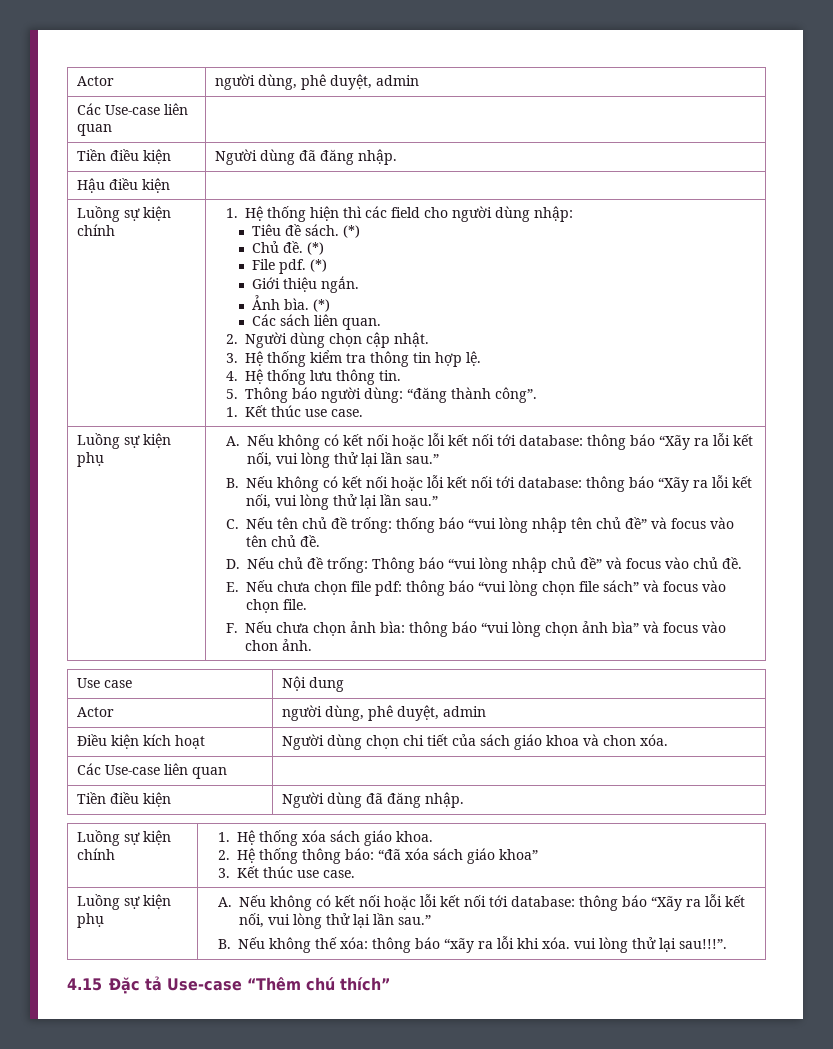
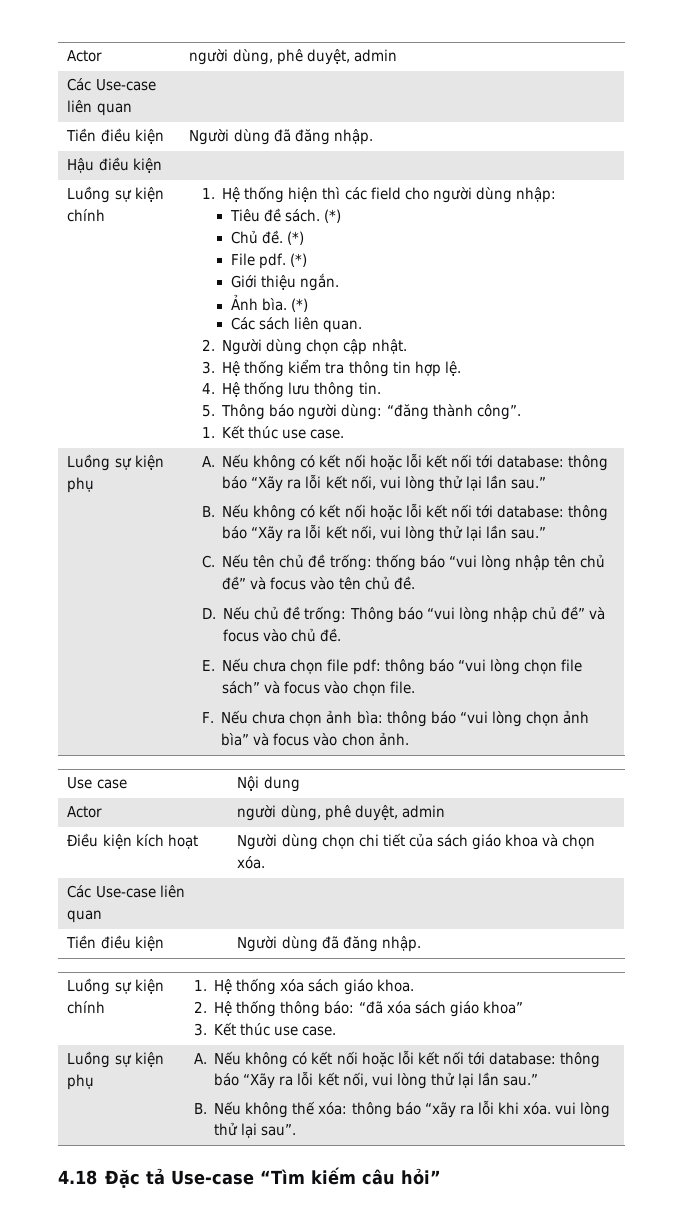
[602,735,636,746] chon -> [561,834,595,849] chọn
[678,939,727,949] [67,978,102,991] sau!!!”. // 4.15 -> [261,1124,297,1136] [58,1170,97,1185] sau”. // 4.18
[247,977,390,991] “Thêm chú thích” -> [259,1167,441,1185] “Tìm kiếm câu hỏi”

